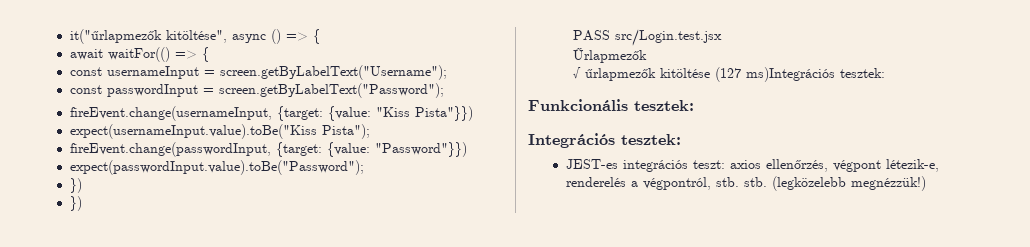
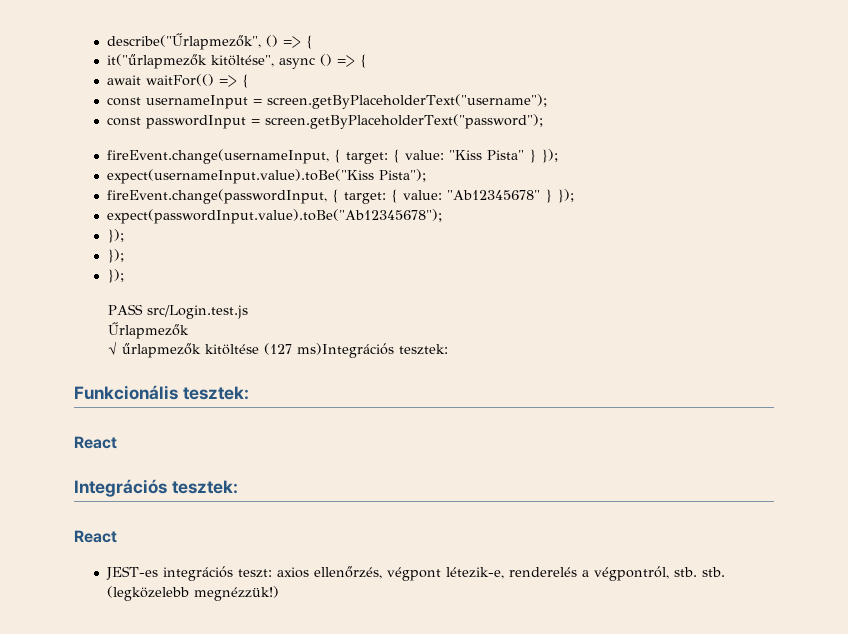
(70, 36) none -> [107,33,314,50] describe("Űrlapmezők", () => { //
[220,65,448,80] screen.getByLabelText("Username"); -> [267,94,548,109] screen.getByPlaceholderText("username");
[219,83,445,98] screen.getByLabelText("Password"); -> [265,114,544,129] screen.getByPlaceholderText("password");
[277,106,474,121] [70,124,371,139] [70,142,468,157] [70,160,365,175] [70,178,83,193] [70,196,83,211] {target: {value: "Kiss Pista"}}) // expect(usernameInput.value).toBe("Kiss Pista"); // fireEvent.change(passwordInput, {target: {value: "Password"}}) // expect(passwordInput.value).toBe("Password"); // }) // }) -> [334,149,559,164] [107,169,427,184] [107,189,575,204] [107,209,443,224] [107,229,125,243] [107,249,125,263] [107,269,125,283] { target: { value: "Kiss Pista" } }); // expect(usernameInput.value).toBe("Kiss Pista"); // fireEvent.change(passwordInput, { target: { value: "Ab12345678" } }); // expect(passwordInput.value).toBe("Ab12345678"); // }); // }); // });
[615,29,723,46] src/Login.test.jsx -> [147,305,249,319] src/Login.test.js
(694, 105) none -> [74,436,117,449] // React
(681, 139) none -> [74,530,117,543] // React

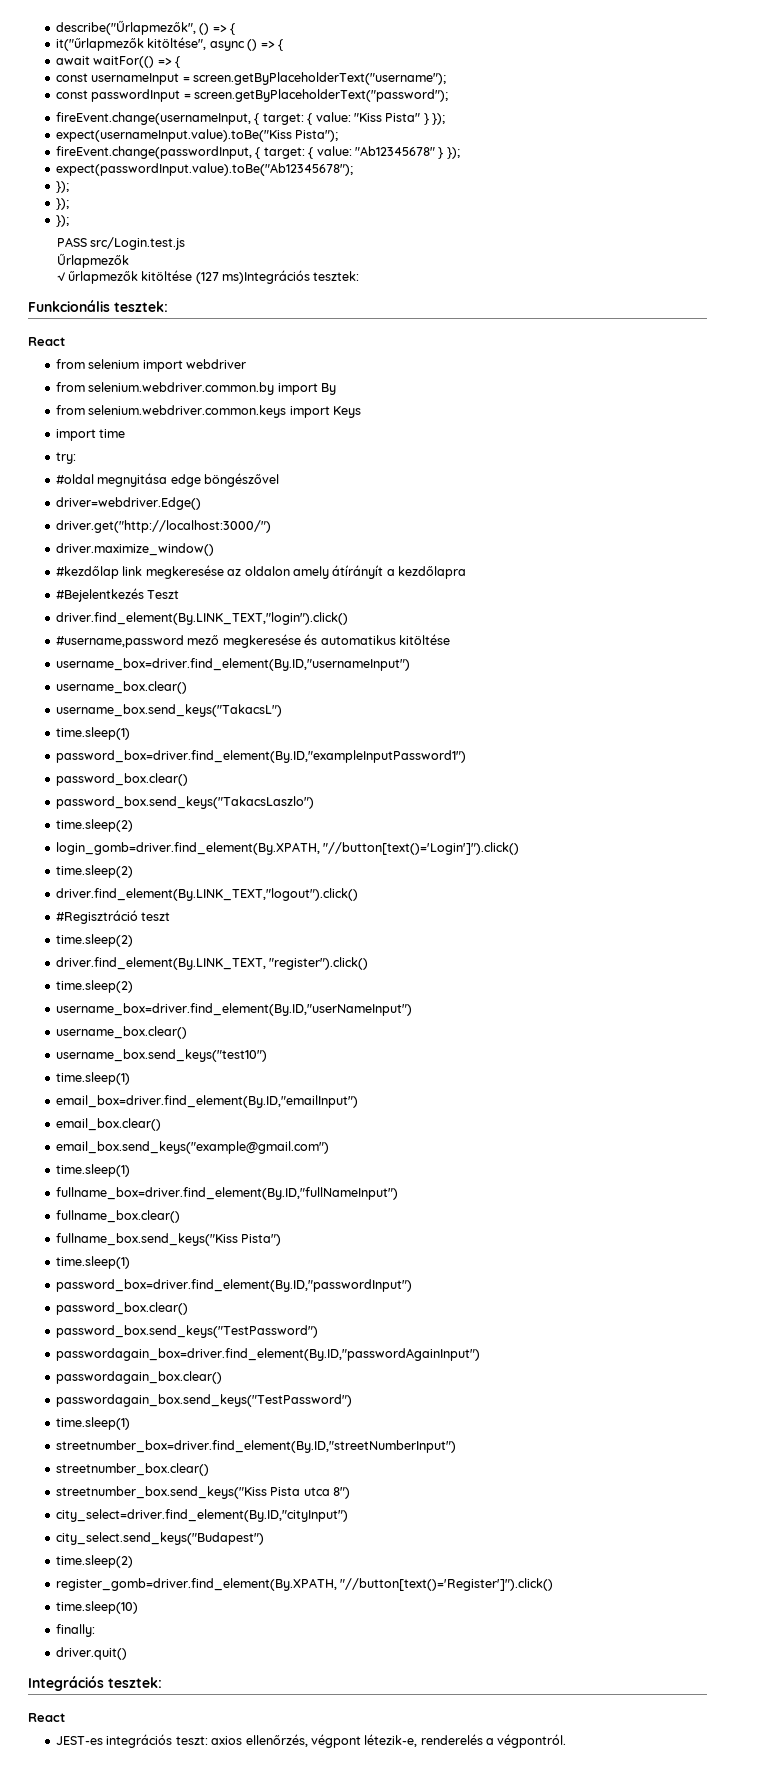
(117, 442) none -> [56,359,247,372] [56,382,337,395] [56,405,362,418] [56,429,126,441] [56,452,77,464] [56,473,280,487] [56,497,202,510] [56,520,272,533] [56,543,215,556] [56,565,467,579] [56,588,180,602] [56,612,349,625] [56,634,450,648] [56,658,411,671] [56,681,188,694] [56,704,283,717] [56,727,131,740] [56,750,467,763] [56,773,189,786] [56,796,315,809] [56,819,134,832] [56,842,520,855] [56,865,134,878] [56,888,359,901] [56,910,171,924] [56,934,134,947] [56,957,369,970] [56,980,134,993] [56,1003,413,1016] [56,1026,188,1039] [56,1049,268,1062] [56,1072,131,1085] [56,1095,359,1108] [56,1118,162,1131] [56,1141,330,1154] [56,1164,131,1177] [56,1187,399,1200] [56,1210,181,1223] [56,1233,282,1246] [56,1256,131,1269] [56,1279,413,1292] [56,1302,189,1315] [56,1325,319,1338] [56,1348,481,1361] [56,1371,223,1384] [56,1394,353,1407] [56,1417,131,1430] [56,1440,457,1453] [56,1463,210,1476] [56,1486,351,1499] [56,1509,349,1522] [56,1532,265,1545] [56,1555,134,1568] [56,1578,554,1591] [56,1601,139,1614] [56,1624,96,1637] [56,1647,128,1660] // from selenium import webdriver // from selenium.webdriver.common.by import By // from selenium.webdriver.common.keys import Keys // import time // try: // #oldal megnyitása edge böngészővel // driver=webdriver.Edge() // driver.get("http://localhost:3000/") // driver.maximize_window() // #kezdőlap link megkeresése az oldalon amely átírányít a kezdőlapra // #Bejelentkezés Teszt // driver.find_element(By.LINK_TEXT,"login").click() // #username,password mező megkeresése és automatikus kitöltése // username_box=driver.find_element(By.ID,"usernameInput") // username_box.clear() // username_box.send_keys("TakacsL") // time.sleep(1) // password_box=driver.find_element(By.ID,"exampleInputPassword1") // password_box.clear() // password_box.send_keys("TakacsLaszlo") // time.sleep(2) // login_gomb=driver.find_element(By.XPATH, "//button[text()='Login']").click() // time.sleep(2) // driver.find_element(By.LINK_TEXT,"logout").click() // #Regisztráció teszt // time.sleep(2) // driver.find_element(By.LINK_TEXT, "register").click() // time.sleep(2) // username_box=driver.find_element(By.ID,"userNameInput") // username_box.clear() // username_box.send_keys("test10") // time.sleep(1) // email_box=driver.find_element(By.ID,"emailInput") // email_box.clear() // email_box.send_keys("example@gmail.com") // time.sleep(1) // fullname_box=driver.find_element(By.ID,"fullNameInput") // fullname_box.clear() // fullname_box.send_keys("Kiss Pista") // time.sleep(1) // password_box=driver.find_element(By.ID,"passwordInput") // password_box.clear() // password_box.send_keys("TestPassword") // passwordagain_box=driver.find_element(By.ID,"passwordAgainInput") // passwordagain_box.clear() // passwordagain_box.send_keys("TestPassword") // time.sleep(1) // streetnumber_box=driver.find_element(By.ID,"streetNumberInput") // streetnumber_box.clear() // streetnumber_box.send_keys("Kiss Pista utca 8") // city_select=driver.find_element(By.ID,"cityInput") // city_select.send_keys("Budapest") // time.sleep(2) // register_gomb=driver.find_element(By.XPATH, "//button[text()='Register']").click() // time.sleep(10) // finally: // driver.quit()
[594,566,726,581] [107,586,280,601] végpontról, stb. stb. (legközelebb megnézzük!) -> [497,1734,567,1748] végpontról.

